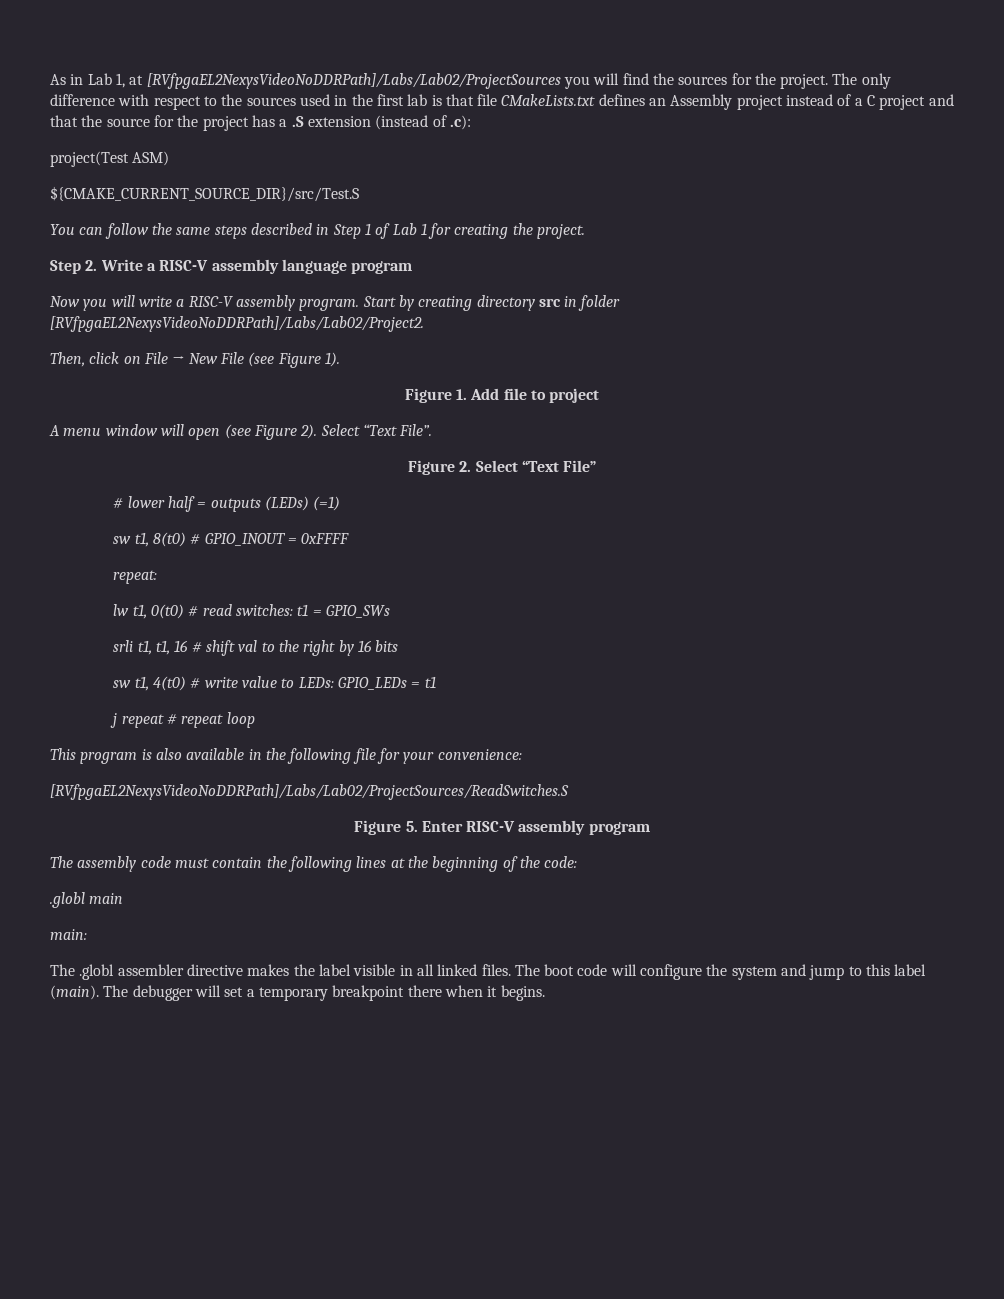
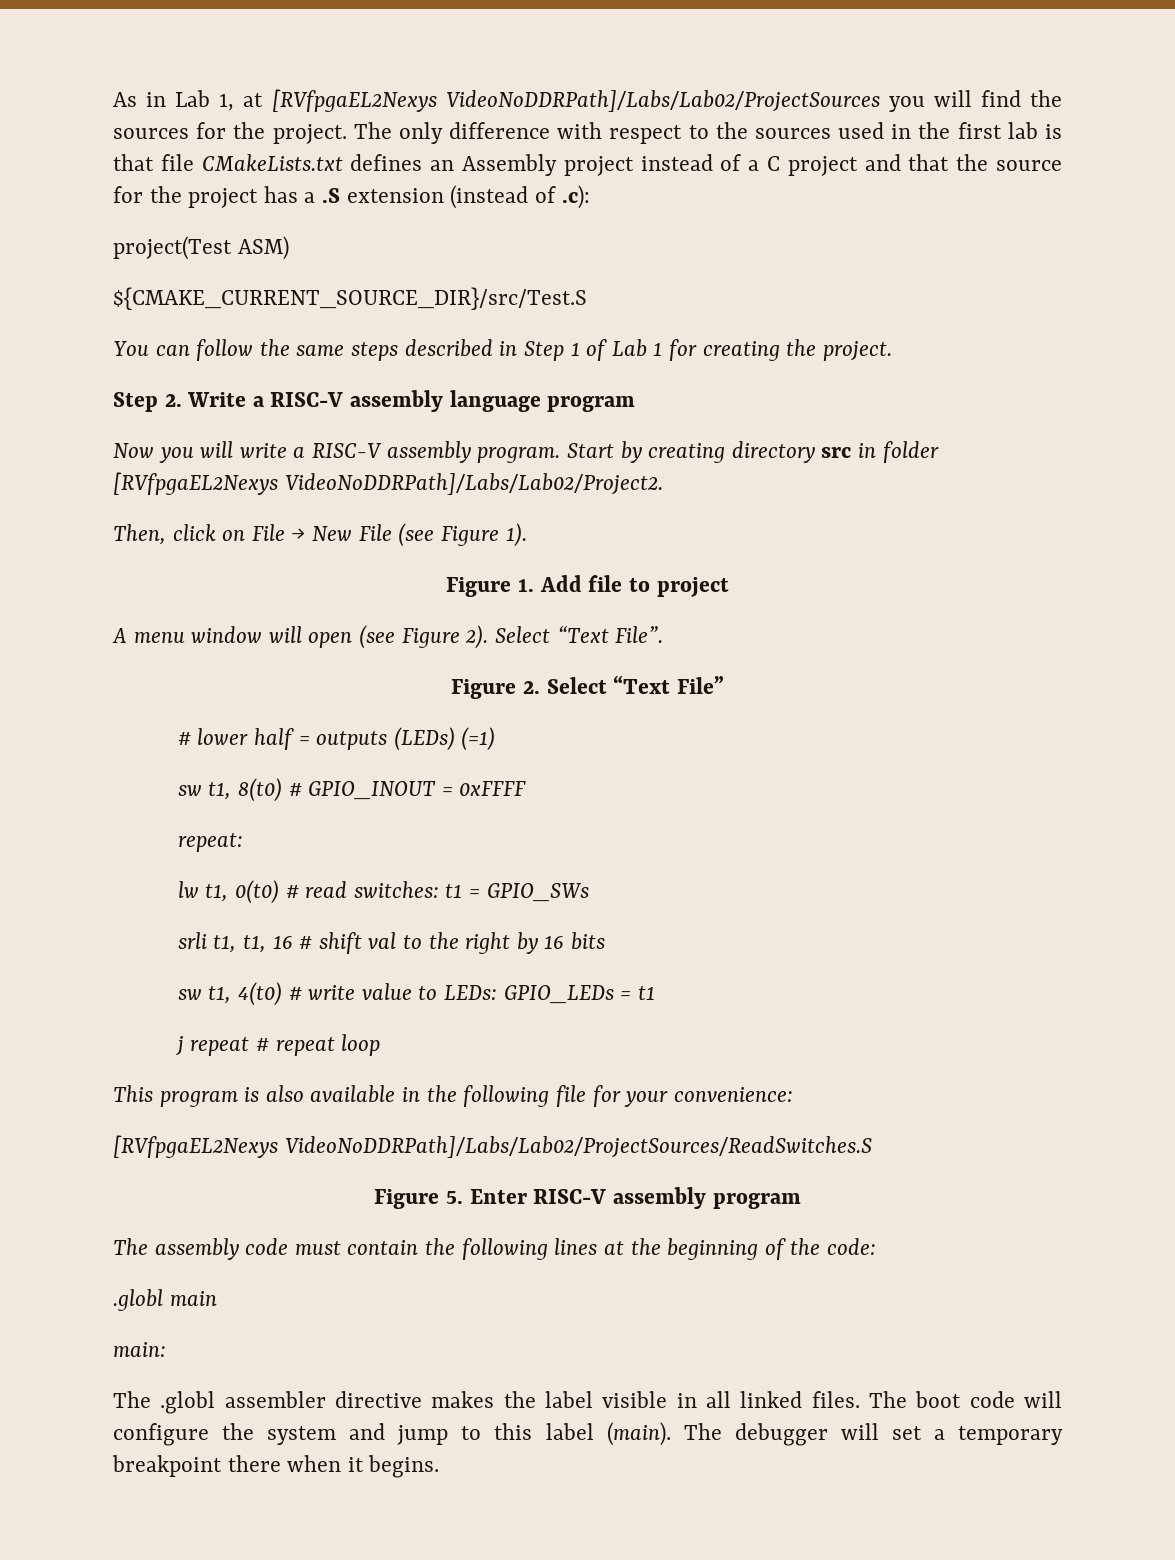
[146,73,561,89] [RVfpgaEL2NexysVideoNoDDRPath]/Labs/Lab02/ProjectSources -> [271,89,880,112] [RVfpgaEL2Nexys VideoNoDDRPath]/Labs/Lab02/ProjectSources
[50,316,424,332] [RVfpgaEL2NexysVideoNoDDRPath]/Labs/Lab02/Project2. -> [113,472,663,495] [RVfpgaEL2Nexys VideoNoDDRPath]/Labs/Lab02/Project2.
[50,784,569,800] [RVfpgaEL2NexysVideoNoDDRPath]/Labs/Lab02/ProjectSources/ReadSwitches.S -> [113,1135,872,1158] [RVfpgaEL2Nexys VideoNoDDRPath]/Labs/Lab02/ProjectSources/ReadSwitches.S

